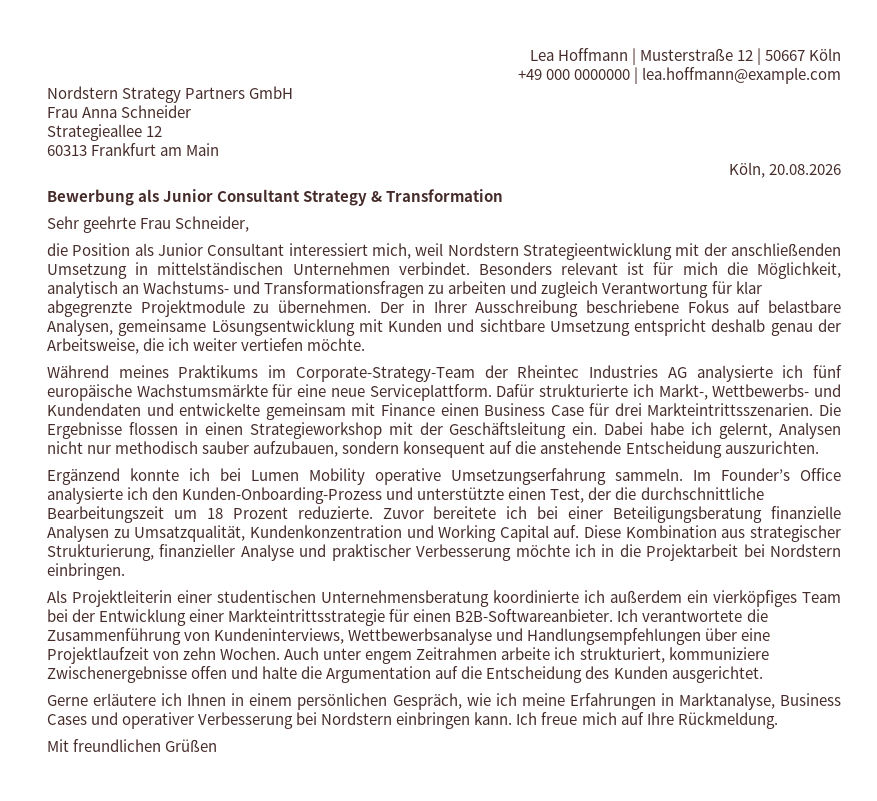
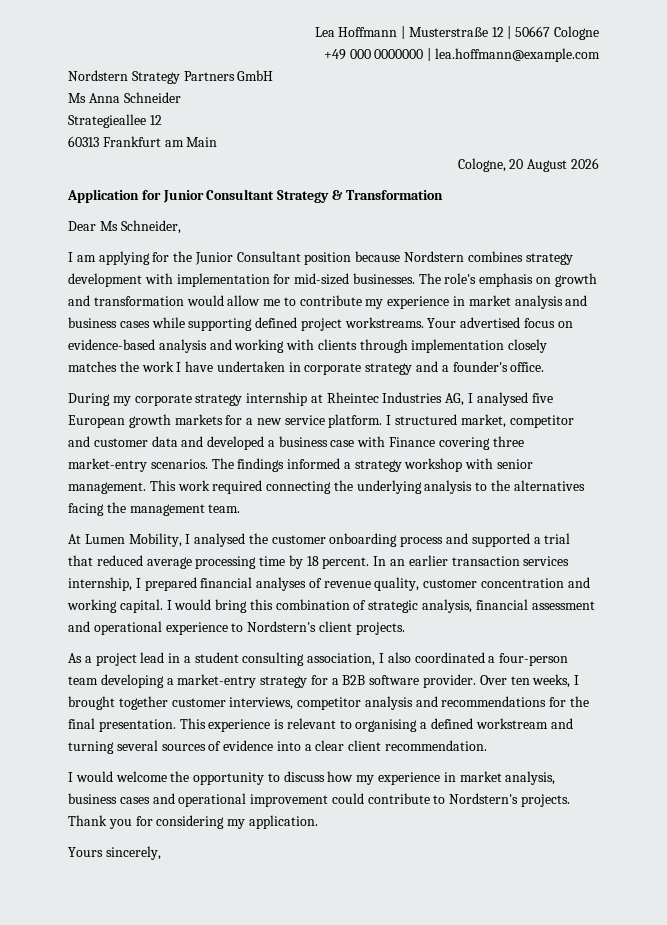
[808,48,841,61] Köln -> [553,26,599,40] Cologne
[47,107,78,118] Frau -> [68,93,86,103] Ms
[728,162,841,178] [47,189,160,206] Köln, 20.08.2026 // Bewerbung als -> [457,158,599,172] [67,189,161,203] Cologne, 20 August 2026 // Application for
[47,216,250,233] [47,243,842,260] [47,262,842,279] [47,281,762,298] [47,300,841,317] [47,319,841,336] [47,338,366,354] [47,365,843,382] [47,384,842,401] [47,403,841,420] [47,422,841,439] [47,441,819,458] [47,468,841,485] [47,487,764,504] [47,506,841,523] [47,525,841,542] [47,544,841,561] [47,563,125,580] [47,590,841,607] [47,609,768,626] [47,628,771,645] [47,647,769,664] [47,666,763,683] [47,693,841,710] [47,712,778,729] [47,739,218,752] Sehr geehrte Frau Schneider, // die Position als Junior Consultant interessiert mich, weil Nordstern Strategieentwicklung mit der anschließenden Umsetzung in mittelständischen Unternehmen verbindet. Besonders relevant ist für mich die Möglichkeit, analytisch an Wachstums- und Transformationsfragen zu arbeiten und zugleich Verantwortung für klar abgegrenzte Projektmodule zu übernehmen. Der in Ihrer Ausschreibung beschriebene Fokus auf belastbare Analysen, gemeinsame Lösungsentwicklung mit Kunden und sichtbare Umsetzung entspricht deshalb genau der Arbeitsweise, die ich weiter vertiefen möchte. // Während meines Praktikums im Corporate-Strategy-Team der Rheintec Industries AG analysierte ich fünf europäische Wachstumsmärkte für eine neue Serviceplattform. Dafür strukturierte ich Markt-, Wettbewerbs- und Kundendaten und entwickelte gemeinsam mit Finance einen Business Case für drei Markteintrittsszenarien. Die Ergebnisse flossen in einen Strategieworkshop mit der Geschäftsleitung ein. Dabei habe ich gelernt, Analysen nicht nur methodisch sauber aufzubauen, sondern konsequent auf die anstehende Entscheidung auszurichten. // Ergänzend konnte ich bei Lumen Mobility operative Umsetzungserfahrung sammeln. Im Founder’s Office analysierte ich den Kunden-Onboarding-Prozess und unterstützte einen Test, der die durchschnittliche Bearbeitungszeit um 18 Prozent reduzierte. Zuvor bereitete ich bei einer Beteiligungsberatung finanzielle Analysen zu Umsatzqualität, Kundenkonzentration und Working Capital auf. Diese Kombination aus strategischer Strukturierung, finanzieller Analyse und praktischer Verbesserung möchte ich in die Projektarbeit bei Nordstern einbringen. // Als Projektleiterin einer studentischen Unternehmensberatung koordinierte ich außerdem ein vierköpfiges Team bei der Entwicklung einer Markteintrittsstrategie für einen B2B-Softwareanbieter. Ich verantwortete die Zusammenführung von Kundeninterviews, Wettbewerbsanalyse und Handlungsempfehlungen über eine Projektlaufzeit von zehn Wochen. Auch unter engem Zeitrahmen arbeite ich strukturiert, kommuniziere Zwischenergebnisse offen und halte die Argumentation auf die Entscheidung des Kunden ausgerichtet. // Gerne erläutere ich Ihnen in einem persönlichen Gespräch, wie ich meine Erfahrungen in Marktanalyse, Business Cases und operativer Verbesserung bei Nordstern einbringen kann. Ich freue mich auf Ihre Rückmeldung. // Mit freundlichen Grüßen -> [68,220,181,234] [68,251,573,265] [68,273,597,287] [68,295,588,309] [68,317,573,331] [68,339,548,353] [68,361,545,375] [68,392,553,406] [68,414,574,428] [68,436,524,450] [68,458,534,472] [68,480,585,494] [68,502,241,516] [68,533,571,547] [68,555,570,569] [68,577,590,591] [67,599,595,613] [68,621,405,635] [68,652,569,666] [68,674,580,688] [68,696,590,710] [68,718,573,732] [68,740,488,754] [68,771,556,785] [68,793,571,807] [68,815,318,829] [68,846,161,860] Dear Ms Schneider, // I am applying for the Junior Consultant position because Nordstern combines strategy development with implementation for mid-sized businesses. The role's emphasis on growth and transformation would allow me to contribute my experience in market analysis and business cases while supporting defined project workstreams. Your advertised focus on evidence-based analysis and working with clients through implementation closely matches the work I have undertaken in corporate strategy and a founder's office. // During my corporate strategy internship at Rheintec Industries AG, I analysed five European growth markets for a new service platform. I structured market, competitor and customer data and developed a business case with Finance covering three market-entry scenarios. The findings informed a strategy workshop with senior management. This work required connecting the underlying analysis to the alternatives facing the management team. // At Lumen Mobility, I analysed the customer onboarding process and supported a trial that reduced average processing time by 18 percent. In an earlier transaction services internship, I prepared financial analyses of revenue quality, customer concentration and working capital. I would bring this combination of strategic analysis, financial assessment and operational experience to Nordstern's client projects. // As a project lead in a student consulting association, I also coordinated a four-person team developing a market-entry strategy for a B2B software provider. Over ten weeks, I brought together customer interviews, competitor analysis and recommendations for the final presentation. This experience is relevant to organising a defined workstream and turning several sources of evidence into a clear client recommendation. // I would welcome the opportunity to discuss how my experience in market analysis, business cases and operational improvement could contribute to Nordstern's projects. Thank you for considering my application. // Yours sincerely,

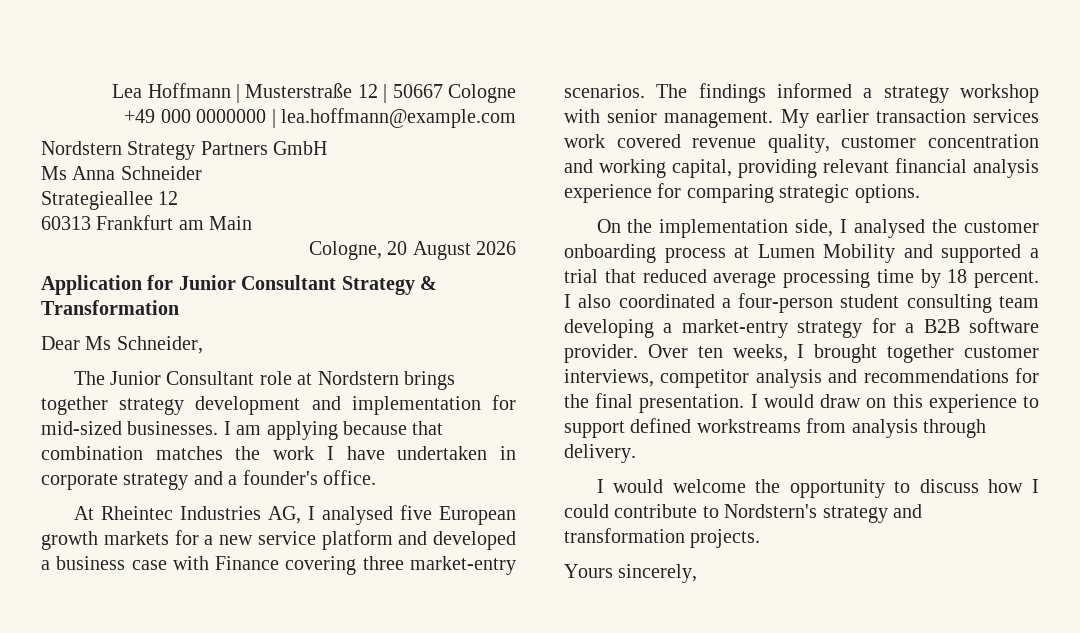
[68,251,523,265] I am applying for the Junior Consultant position because Nordstern combines -> [73,371,455,390] [41,396,108,415] The Junior Consultant role at Nordstern brings together
[144,273,173,284] with -> [311,396,341,410] and
[418,273,597,287] [68,295,588,309] [68,317,573,331] [68,339,548,353] The role's emphasis on growth and transformation would allow me to contribute my experience in market analysis and business cases while supporting defined project workstreams. Your advertised focus on evidence-based analysis and working with clients through implementation closely -> [223,421,444,440] [41,446,143,460] I am applying because that combination
[68,392,323,406] During my corporate strategy internship at -> [73,506,94,520] At
[328,414,574,428] [68,436,178,447] platform. I structured market, competitor and customer data -> [321,530,393,550] platform
[149,480,585,494] [68,502,241,516] [68,533,182,547] This work required connecting the underlying analysis to the alternatives facing the management team. // At Lumen Mobility, -> [780,109,1039,128] [564,134,1039,153] [564,158,1039,178] [564,183,920,203] [596,219,834,238] My earlier transaction services work covered revenue quality, customer concentration and working capital, providing relevant financial analysis experience for comparing strategic options. // On the implementation side,
(444, 541) none -> [734,244,896,263] at Lumen Mobility
[373,555,570,566] [68,577,590,591] [67,599,595,613] [68,621,405,635] [68,652,376,666] In an earlier transaction services internship, I prepared financial analyses of revenue quality, customer concentration and working capital. I would bring this combination of strategic analysis, financial assessment and operational experience to Nordstern's client projects. // As a project lead in a student consulting association, -> (1039, 279) none
(569, 659) none -> [840,294,992,313] student consulting
[179,718,573,732] [68,740,488,754] This experience is relevant to organising a defined workstream and turning several sources of evidence into a clear client recommendation. -> [750,394,1039,413] [564,418,986,438] [564,444,636,463] I would draw on this experience to support defined workstreams from analysis through delivery.
[356,771,556,785] [68,793,571,807] [68,815,318,829] my experience in market analysis, business cases and operational improvement could contribute to Nordstern's projects. Thank you for considering my application. -> [1032,479,1039,493] [564,504,922,523] [564,528,761,548] I could contribute to Nordstern's strategy and transformation projects.

